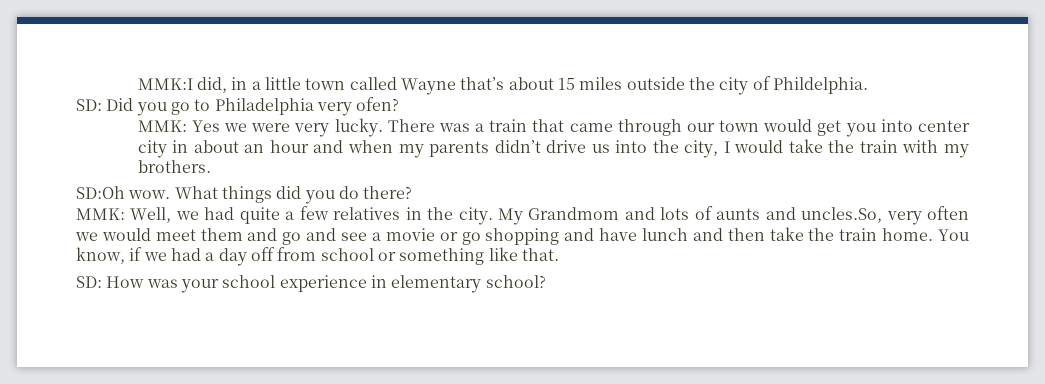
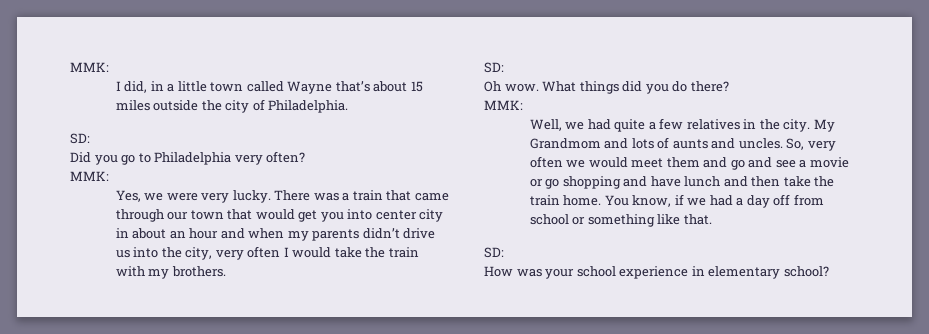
[137,78,193,90] MMK:I -> [70,62,109,72] [115,81,121,91] MMK: // I
[772,77,868,94] [76,99,102,111] Phildelphia. // SD: -> [268,100,349,113] [70,133,90,144] Philadelphia. // SD: //
[356,97,400,111] [137,120,220,132] ofen? // MMK: Yes -> [266,151,306,163] [70,171,109,181] [115,190,141,202] often? // MMK: // Yes,
(760, 126) none -> [227,209,253,220] that
(719, 149) none -> [215,246,281,260] very often
[76,186,125,199] SD:Oh -> [484,62,504,73] [484,81,501,92] SD: // Oh
(125, 214) none -> (523, 105) //
[801,207,883,223] uncles.So, -> [738,138,805,150] uncles. So,
(102, 282) none -> (504, 252) //

